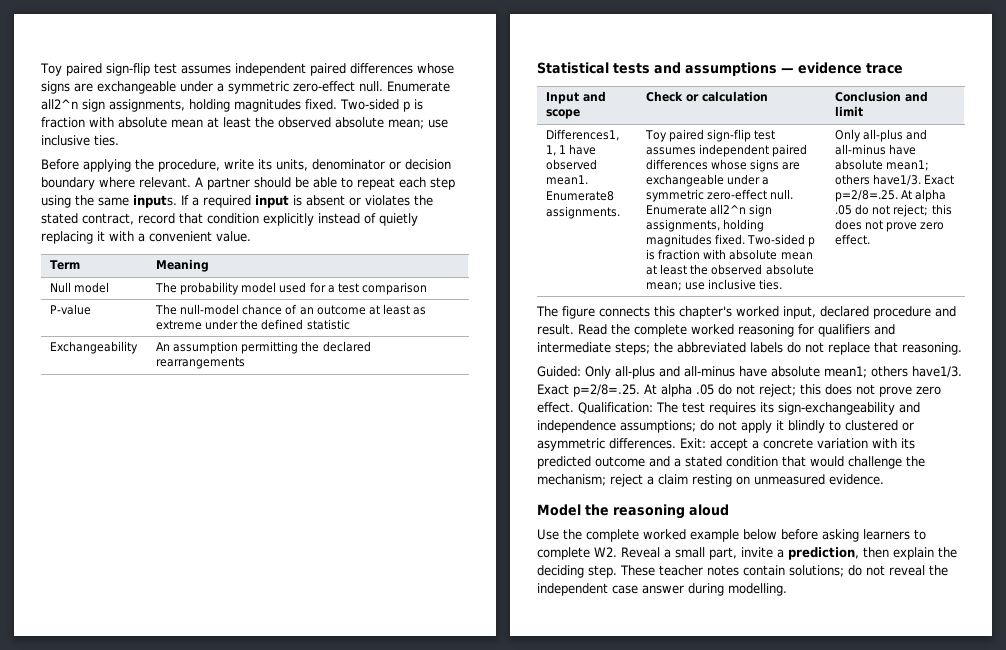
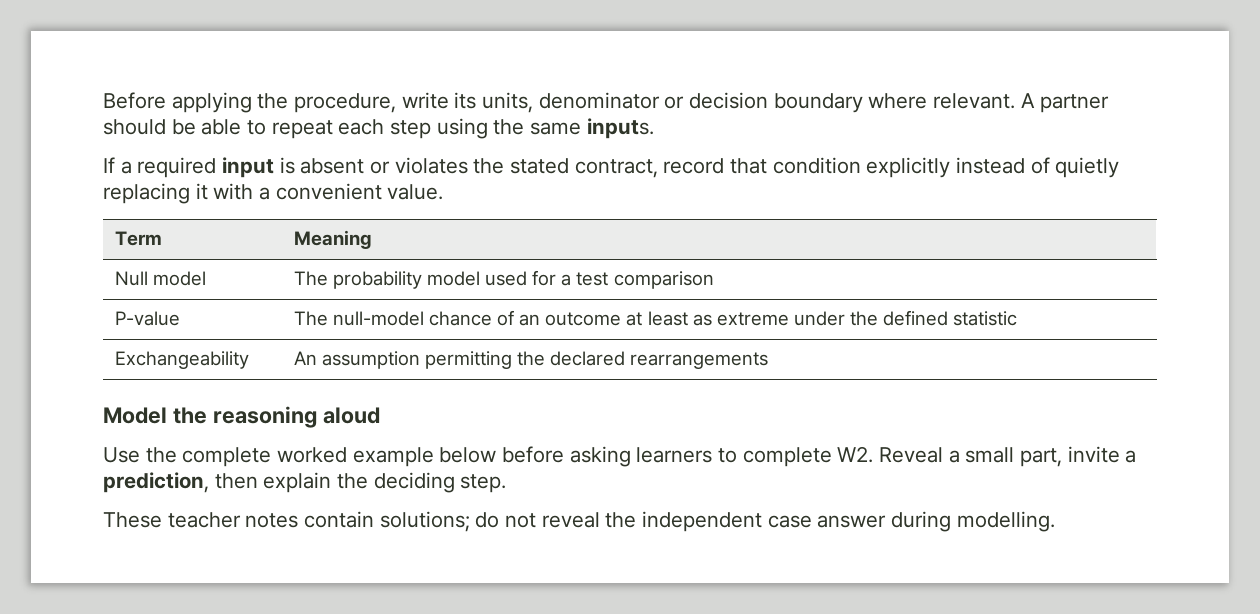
[40,63,454,76] [41,81,450,94] [41,99,423,112] [41,117,448,129] [41,135,119,146] Toy paired sign-flip test assumes independent paired differences whose signs are exchangeable under a symmetric zero-effect null. Enumerate all2^n sign assignments, holding magnitudes fixed. Two-sided p is fraction with absolute mean at least the observed absolute mean; use inclusive ties. // -> (103, 100) none
(177, 201) none -> (654, 128) //
[537,62,903,76] [546,91,607,104] [546,109,581,119] [646,91,769,102] [835,91,929,102] [835,106,864,116] [546,129,620,141] [546,144,597,156] [546,159,598,170] [546,175,589,185] [546,191,615,201] [546,206,621,219] [645,129,776,142] [646,144,808,157] [646,159,801,172] [646,174,770,187] [646,189,794,202] [646,204,773,217] [646,219,765,232] [646,234,816,247] [646,249,813,260] [646,264,814,275] [646,279,783,291] [835,129,928,142] [835,144,917,155] [835,159,930,171] [835,174,955,186] [835,189,947,202] [835,204,952,217] [835,219,945,232] [835,234,871,245] [536,306,956,319] [537,324,895,337] [537,342,962,355] [537,366,962,379] [537,384,941,397] [537,402,920,415] [537,420,914,433] [537,438,915,451] [537,456,925,469] [537,474,884,487] // Statistical tests and assumptions — evidence trace // Input and scope | Check or calculation | Conclusion and limit // Differences1, 1, 1 have observed mean1. Enumerate8 assignments. | Toy paired sign-flip test assumes independent paired differences whose signs are exchangeable under a symmetric zero-effect null. Enumerate all2^n sign assignments, holding magnitudes fixed. Two-sided p is fraction with absolute mean at least the observed absolute mean; use inclusive ties. | Only all-plus and all-minus have absolute mean1; others have1/3. Exact p=2/8=.25. At alpha .05 do not reject; this does not prove zero effect. // The figure connects this chapter's worked input, declared procedure and result. Read the complete worked reasoning for qualifiers and intermediate steps; the abbreviated labels do not replace that reasoning. // Guided: Only all-plus and all-minus have absolute mean1; others have1/3. Exact p=2/8=.25. At alpha .05 do not reject; this does not prove zero effect. Qualification: The test requires its sign-exchangeability and independence assumptions; do not apply it blindly to clustered or asymmetric differences. Exit: accept a concrete variation with its predicted outcome and a stated condition that would challenge the mechanism; reject a claim resting on unmeasured evidence. -> (769, 360) none
(617, 571) none -> (507, 483) //

